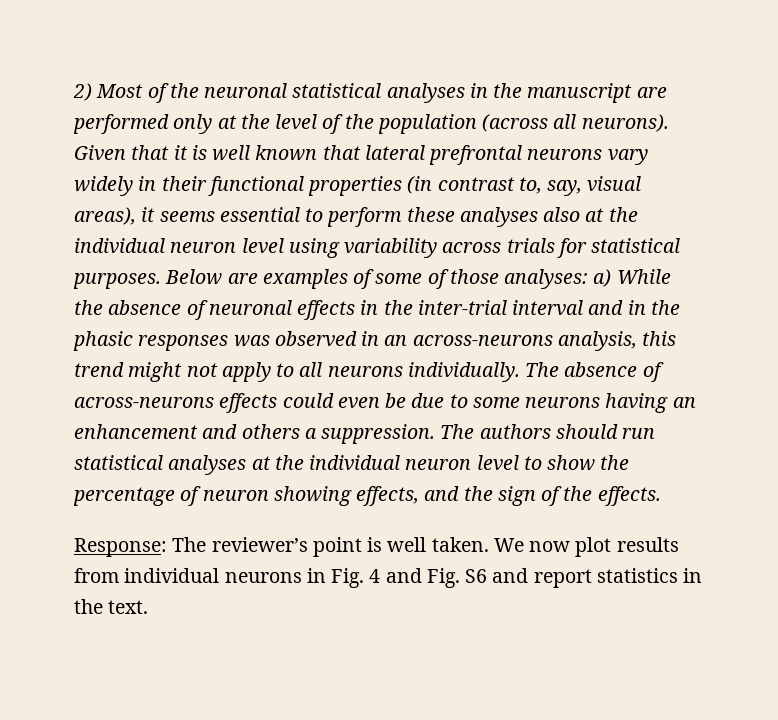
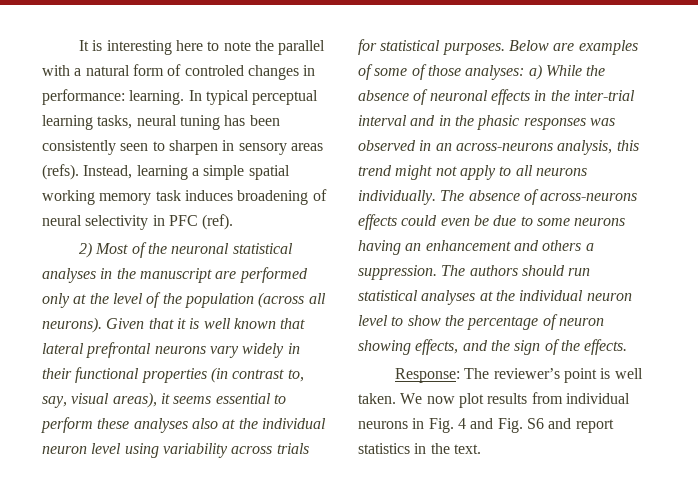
(73, 92) none -> [79,40,326,55] [42,64,316,80] [42,89,319,105] [42,115,280,130] [42,140,323,155] [42,164,290,180] [42,189,327,205] [42,214,234,230] It is interesting here to note the parallel with a natural form of controled changes in performance: learning. In typical perceptual learning tasks, neural tuning has been consistently seen to sharpen in sensory areas (refs). Instead, learning a simple spatial working memory task induces broadening of neural selectivity in PFC (ref). //

